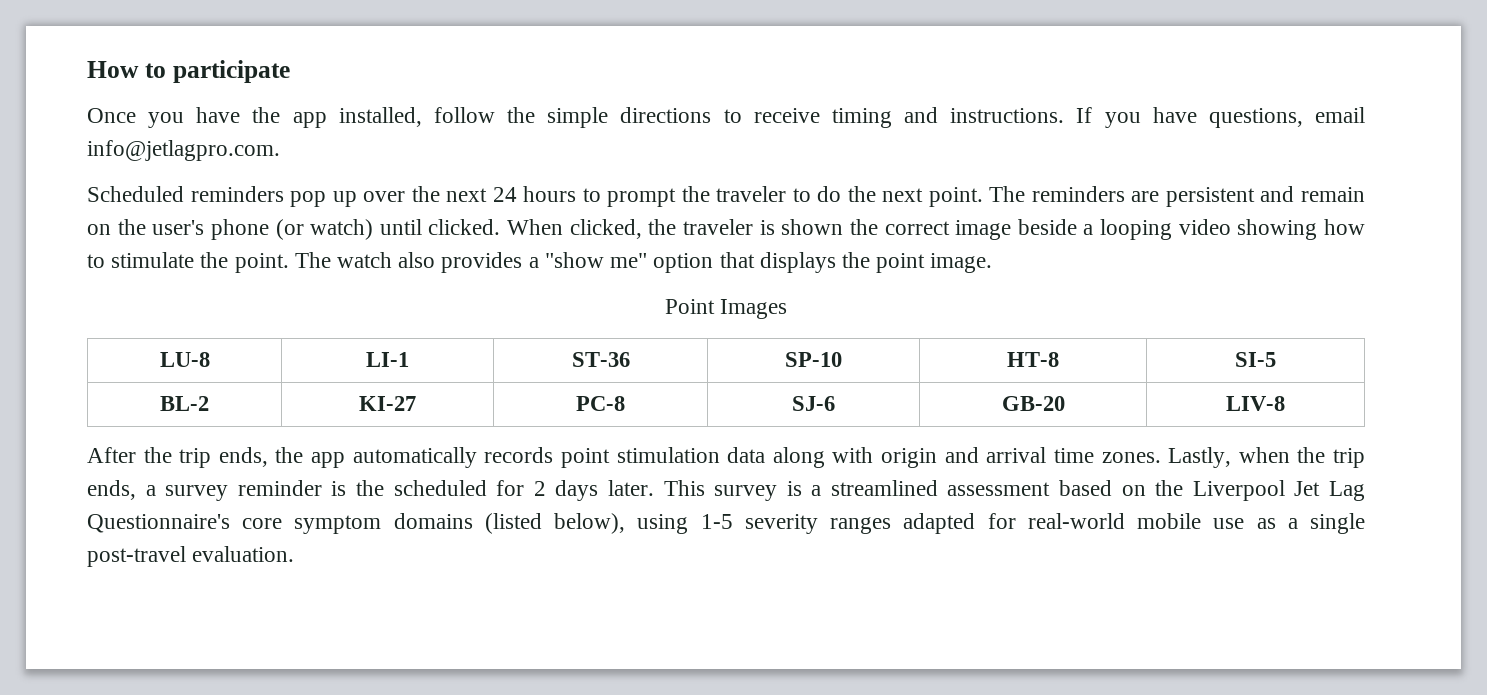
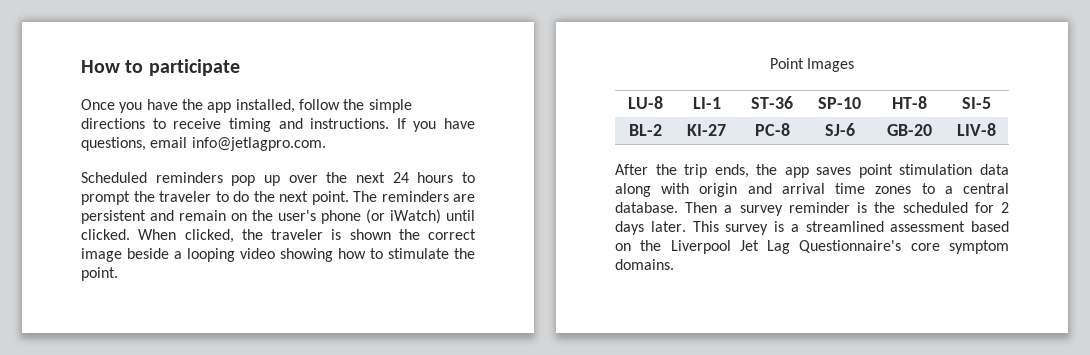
[310,219,374,240] watch) -> [390,209,441,224] iWatch)
[294,252,993,273] The watch also provides a "show me" option that displays the point image. -> (118, 274) none
[352,447,554,468] automatically records -> [816,167,852,175] saves
[1101,447,1365,468] [87,480,136,500] zones. Lastly, when the trip ends, -> [875,183,1009,194] [615,202,718,213] zones to a central database. Then
[393,513,1366,534] [87,546,295,567] domains (listed below), using 1-5 severity ranges adapted for real-world mobile use as a single post-travel evaluation. -> [615,259,674,270] domains.

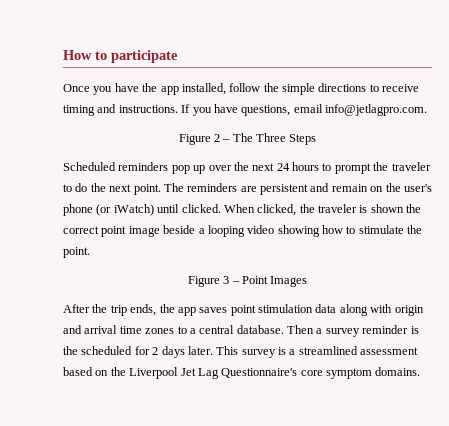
(326, 144) none -> [178,133,317,145] // Figure 2 – The Three Steps
(476, 234) none -> [101,226,127,237] point
(118, 274) none -> [187,276,240,287] Figure 3 –
[627,96,663,109] [692,97,721,109] [751,96,793,109] [818,97,861,109] [891,96,927,109] [962,97,991,109] [628,124,662,136] [687,124,726,136] [754,123,790,136] [824,123,855,136] [886,124,932,136] [957,123,996,136] // LU-8 | LI-1 | ST-36 | SP-10 | HT-8 | SI-5 // BL-2 | KI-27 | PC-8 | SJ-6 | GB-20 | LIV-8 -> (308, 281) none

